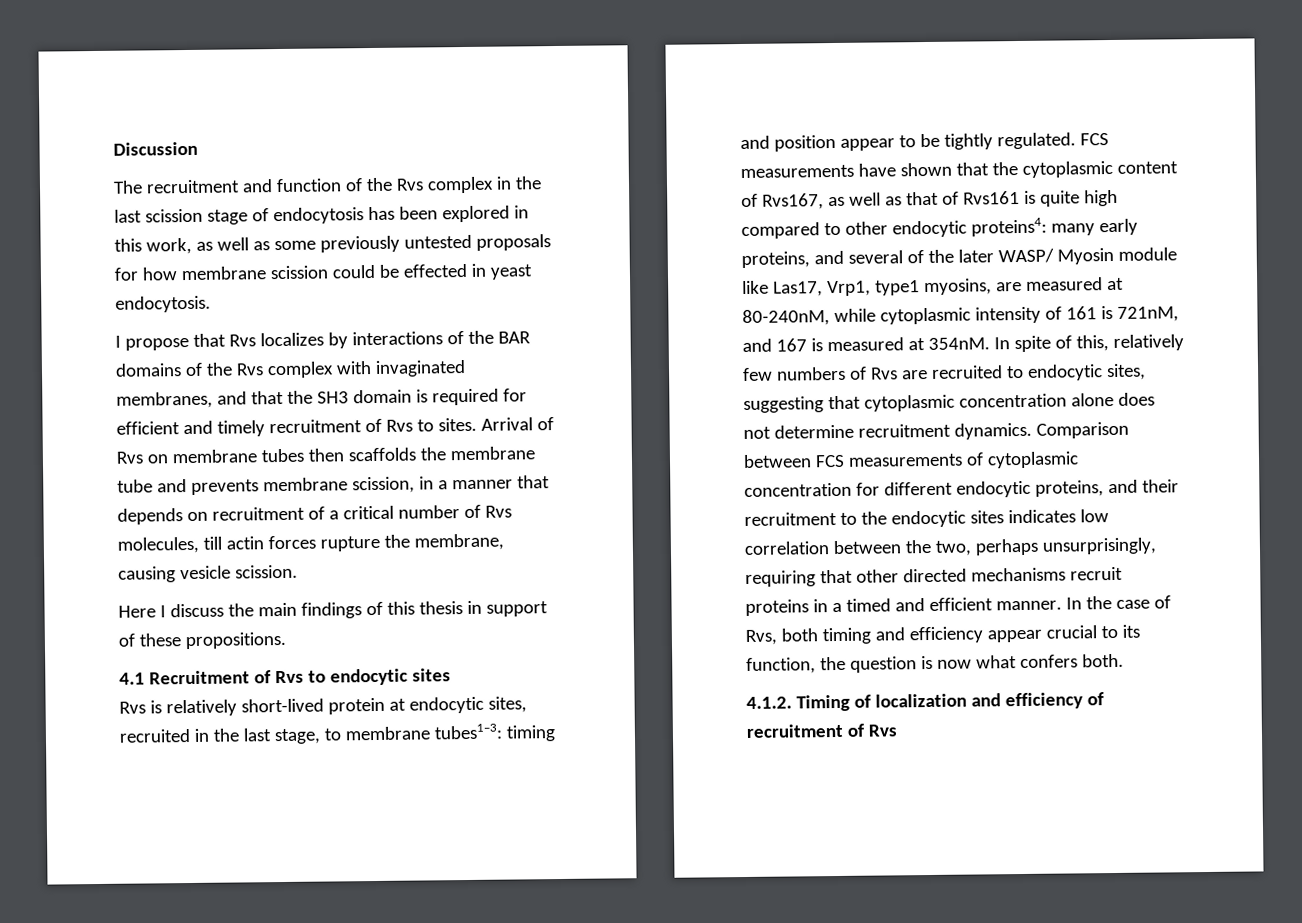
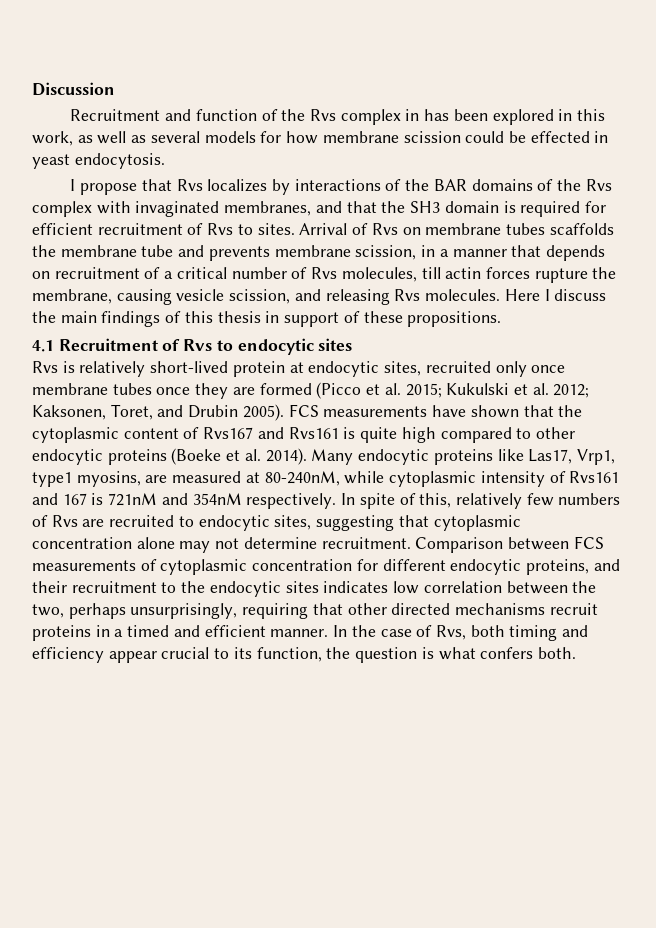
[113,179,240,194] The recruitment -> [70,109,161,121] Recruitment
[514,176,542,190] [114,207,364,225] the last scission stage of endocytosis -> (420, 115) none
[273,234,551,253] some previously untested proposals -> [150,131,256,143] several models
[182,420,265,437] and timely -> (93, 229) none
[307,448,344,462] then -> (545, 229) none
[234,564,298,579] scission. // -> [229,289,501,305] scission, and releasing Rvs molecules.
[193,723,556,745] [740,132,1076,152] in the last stage, to membrane tubes1–3: timing and position appear to be tightly regulated. -> [495,361,566,377] [32,382,590,399] [32,404,284,421] only once membrane tubes once they are formed (Picco et al. 2015; Kukulski et al. 2012; Kaksonen, Toret, and Drubin 2005).
[761,191,959,210] Rvs167, as well as that of -> [203,427,284,439] Rvs167 and
[970,217,1138,237] [741,247,1177,269] proteins4: many early proteins, and several of the later WASP/ Myosin module -> [107,448,493,465] proteins (Boeke et al. 2014). Many endocytic proteins
[1065,305,1179,322] [742,337,990,353] 161 is 721nM, and 167 is measured at 354nM. -> [569,471,620,483] [32,493,337,509] Rvs161 and 167 is 721nM and 354nM respectively.
[1117,392,1155,406] does -> [179,541,211,553] may
[857,422,1032,440] recruitment dynamics. -> [321,537,411,549] recruitment.
[936,659,972,669] now -> (434, 653) none
[746,692,1104,712] [746,723,897,738] // 4.1.2. Timing of localization and efficiency of recruitment of Rvs -> (576, 653) none

